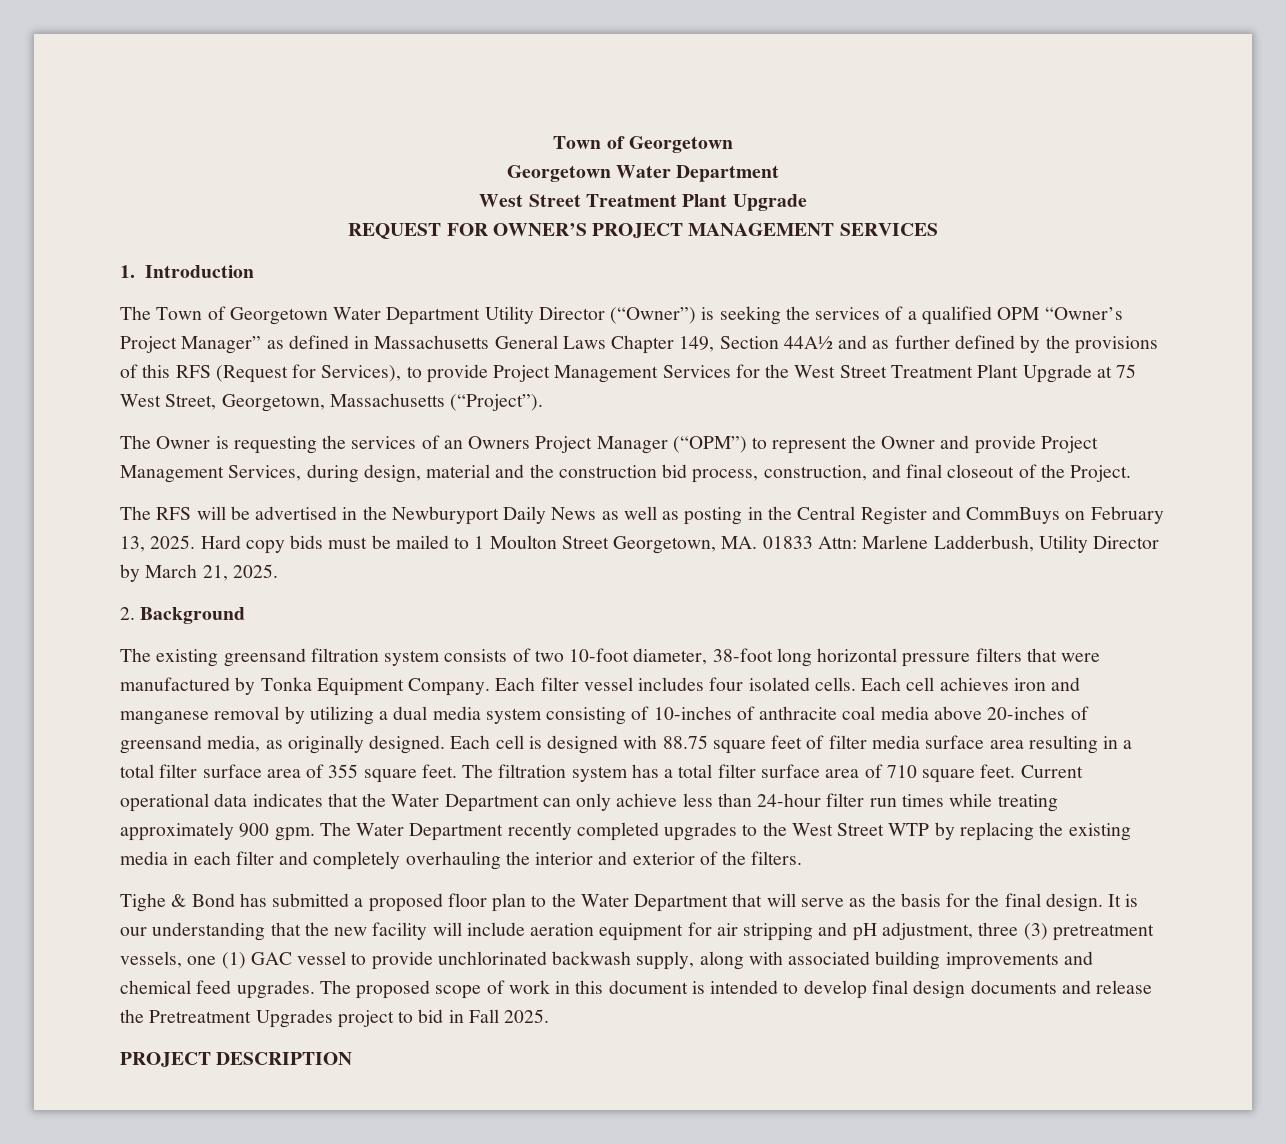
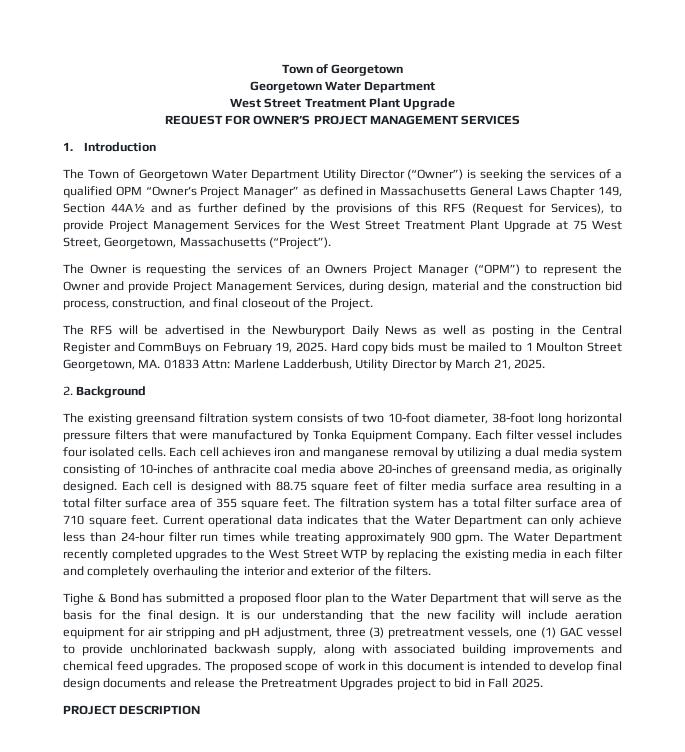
[120,536,145,552] 13, -> [275,342,293,353] 19,

